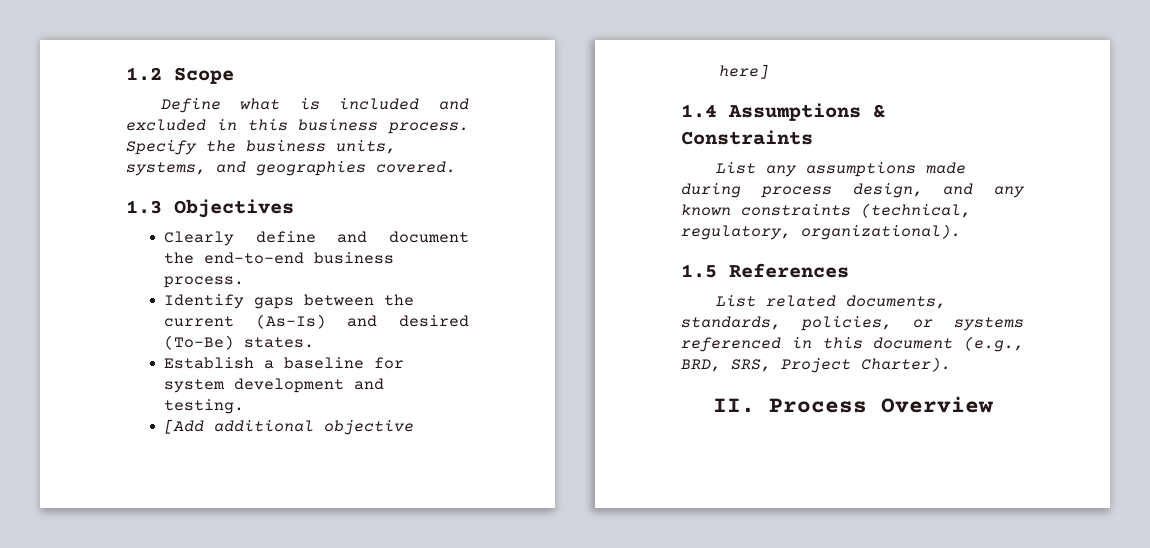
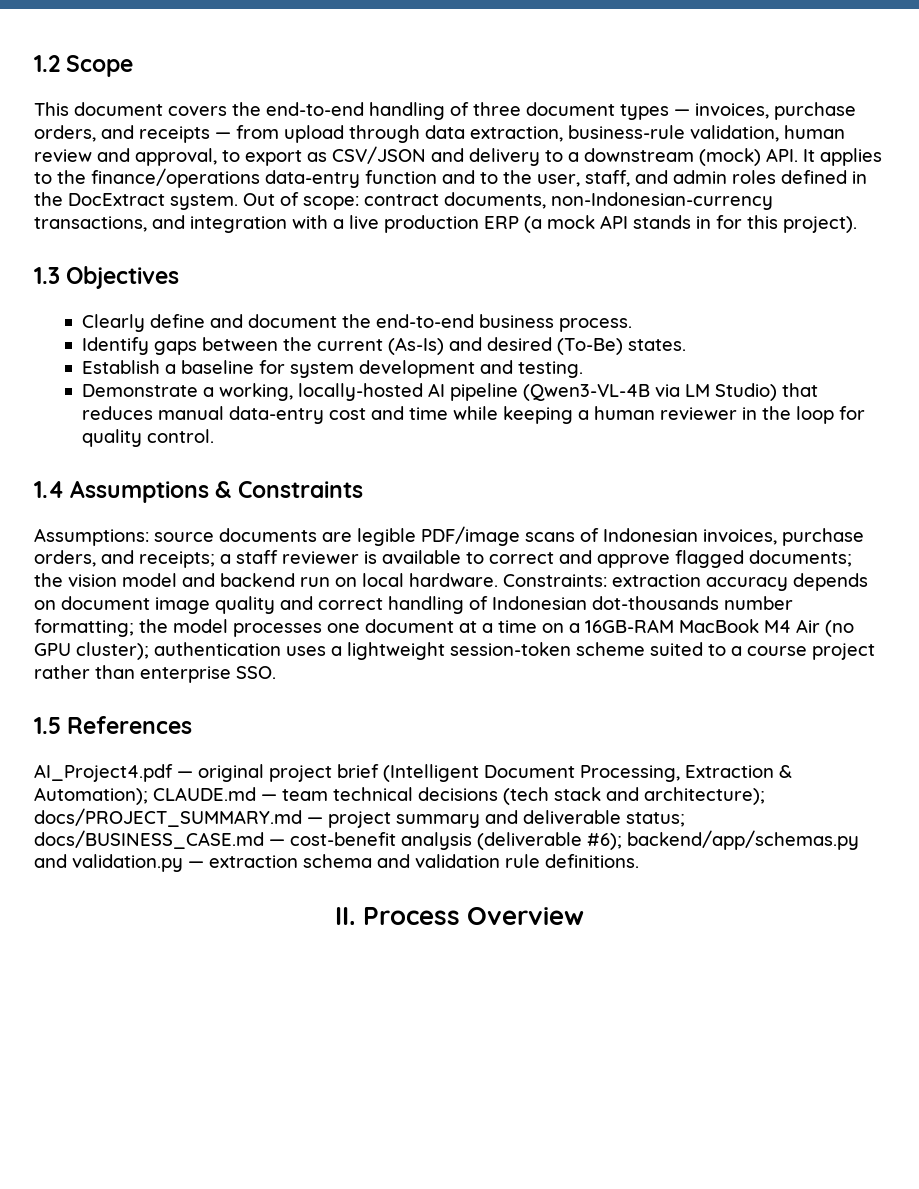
[160,98,469,113] [126,119,469,134] [126,140,396,155] [126,161,456,176] Define what is included and excluded in this business process. Specify the business units, systems, and geographies covered. -> [34,102,856,120] [34,125,845,143] [34,146,882,166] [34,168,867,188] [34,192,773,210] [34,215,857,233] This document covers the end-to-end handling of three document types — invoices, purchase orders, and receipts — from upload through data extraction, business-rule validation, human review and approval, to export as CSV/JSON and delivery to a downstream (mock) API. It applies to the finance/operations data-entry function and to the user, staff, and admin roles defined in the DocExtract system. Out of scope: contract documents, non-Indonesian-currency transactions, and integration with a live production ERP (a mock API stands in for this project).
[164,419,415,435] [719,64,770,79] [681,103,885,121] [681,130,813,145] [715,162,966,177] [681,183,1025,198] [681,203,971,218] [681,224,961,240] [681,263,849,278] [715,295,946,309] [681,316,1024,331] [681,336,1024,352] [681,357,951,373] [Add additional objective here] // 1.4 Assumptions & Constraints // List any assumptions made during process design, and any known constraints (technical, regulatory, organizational). // 1.5 References // List related documents, standards, policies, or systems referenced in this document (e.g., BRD, SRS, Project Charter). -> [81,383,818,401] [81,406,865,424] [81,429,214,447] [34,480,363,503] [34,526,864,546] [34,550,852,568] [34,573,868,591] [34,596,793,614] [34,619,854,637] [34,642,875,660] [34,665,276,683] [34,716,193,734] [34,764,792,782] [34,787,765,805] [34,808,685,828] [34,830,859,850] [34,854,639,872] Demonstrate a working, locally-hosted AI pipeline (Qwen3-VL-4B via LM Studio) that reduces manual data-entry cost and time while keeping a human reviewer in the loop for quality control. // 1.4 Assumptions & Constraints // Assumptions: source documents are legible PDF/image scans of Indonesian invoices, purchase orders, and receipts; a staff reviewer is available to correct and approve flagged documents; the vision model and backend run on local hardware. Constraints: extraction accuracy depends on document image quality and correct handling of Indonesian dot-thousands number formatting; the model processes one document at a time on a 16GB-RAM MacBook M4 Air (no GPU cluster); authentication uses a lightweight session-token scheme suited to a course project rather than enterprise SSO. // 1.5 References // AI_Project4.pdf — original project brief (Intelligent Document Processing, Extraction & Automation); CLAUDE.md — team technical decisions (tech stack and architecture); docs/PROJECT_SUMMARY.md — project summary and deliverable status; docs/BUSINESS_CASE.md — cost-benefit analysis (deliverable #6); backend/app/schemas.py and validation.py — extraction schema and validation rule definitions.

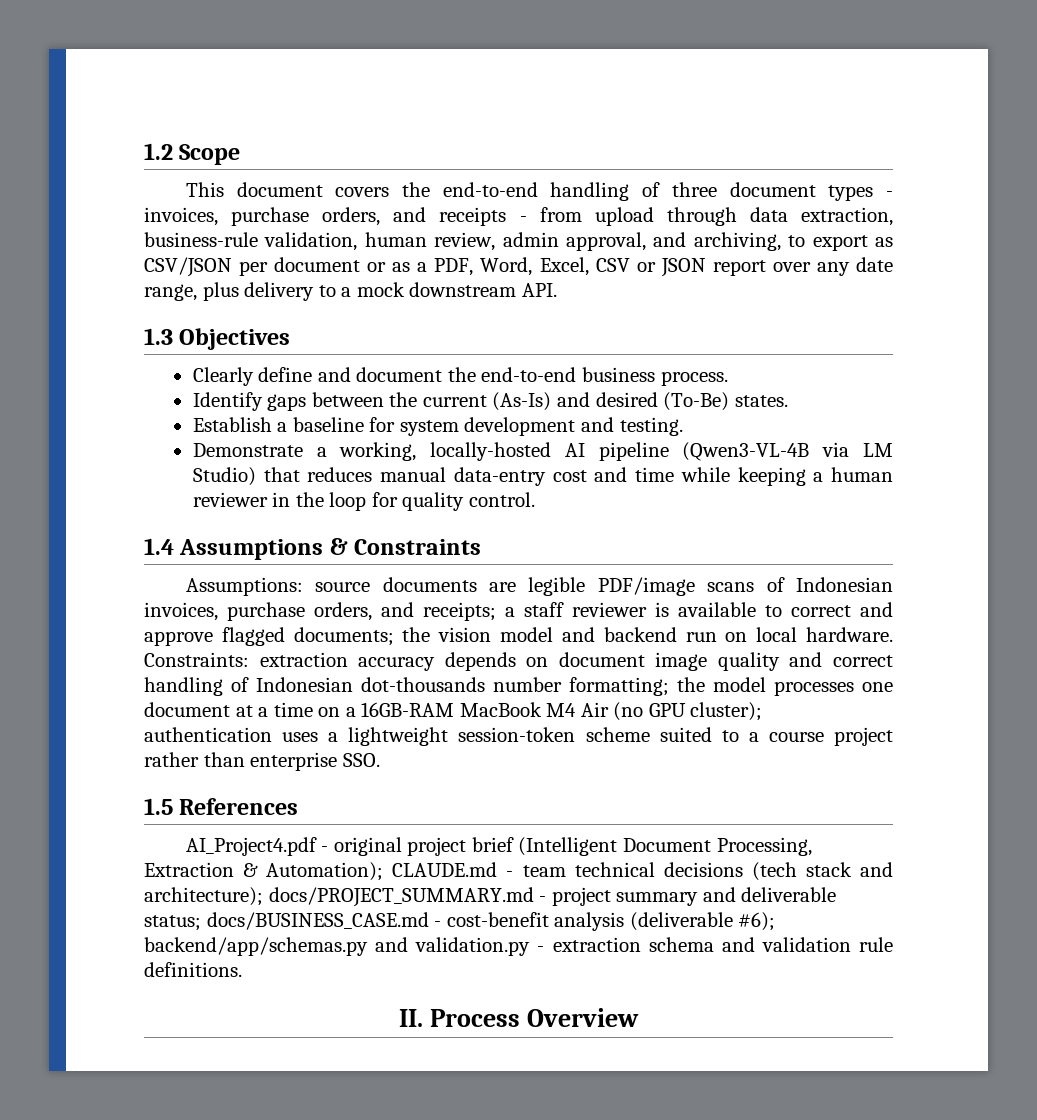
[674,109,690,116] — -> [886,191,894,197] -
[215,132,231,139] — -> [519,216,527,222] -
[34,146,464,166] review and approval, to export as CSV/JSON and -> [434,232,893,251] [144,257,894,277] [144,282,239,301] review, admin approval, and archiving, to export as CSV/JSON per document or as a PDF, Word, Excel, CSV or JSON report over any date range, plus
[584,148,761,166] downstream (mock) -> [356,282,517,297] mock downstream
[803,148,882,166] [34,168,867,188] [34,192,773,210] [34,215,857,233] It applies to the finance/operations data-entry function and to the user, staff, and admin roles defined in the DocExtract system. Out of scope: contract documents, non-Indonesian-currency transactions, and integration with a live production ERP (a mock API stands in for this project). -> (557, 290) none
[177,771,193,778] — -> [321,846,329,852] -
[261,794,277,801] — -> [506,871,514,877] -
[307,817,323,824] — -> [539,896,547,902] -
[269,839,285,846] — -> [434,921,442,927] -
[188,861,204,868] — -> [537,946,545,952] -

